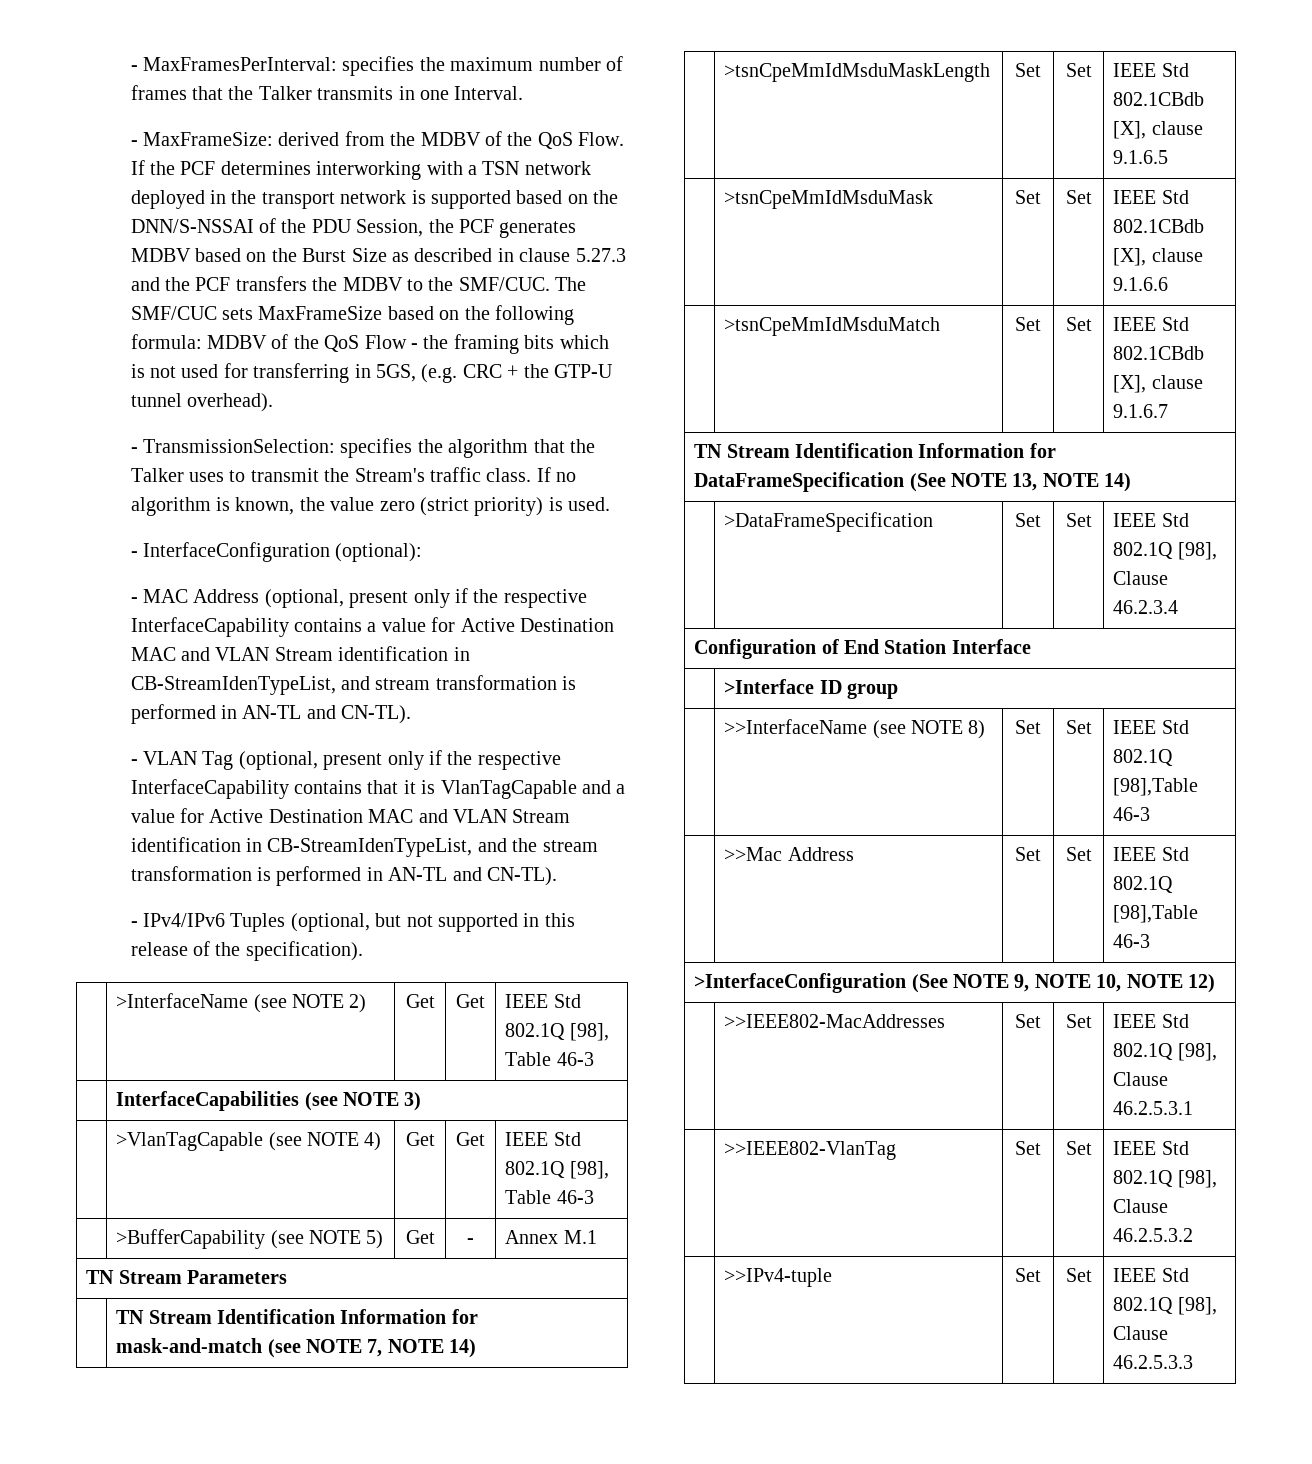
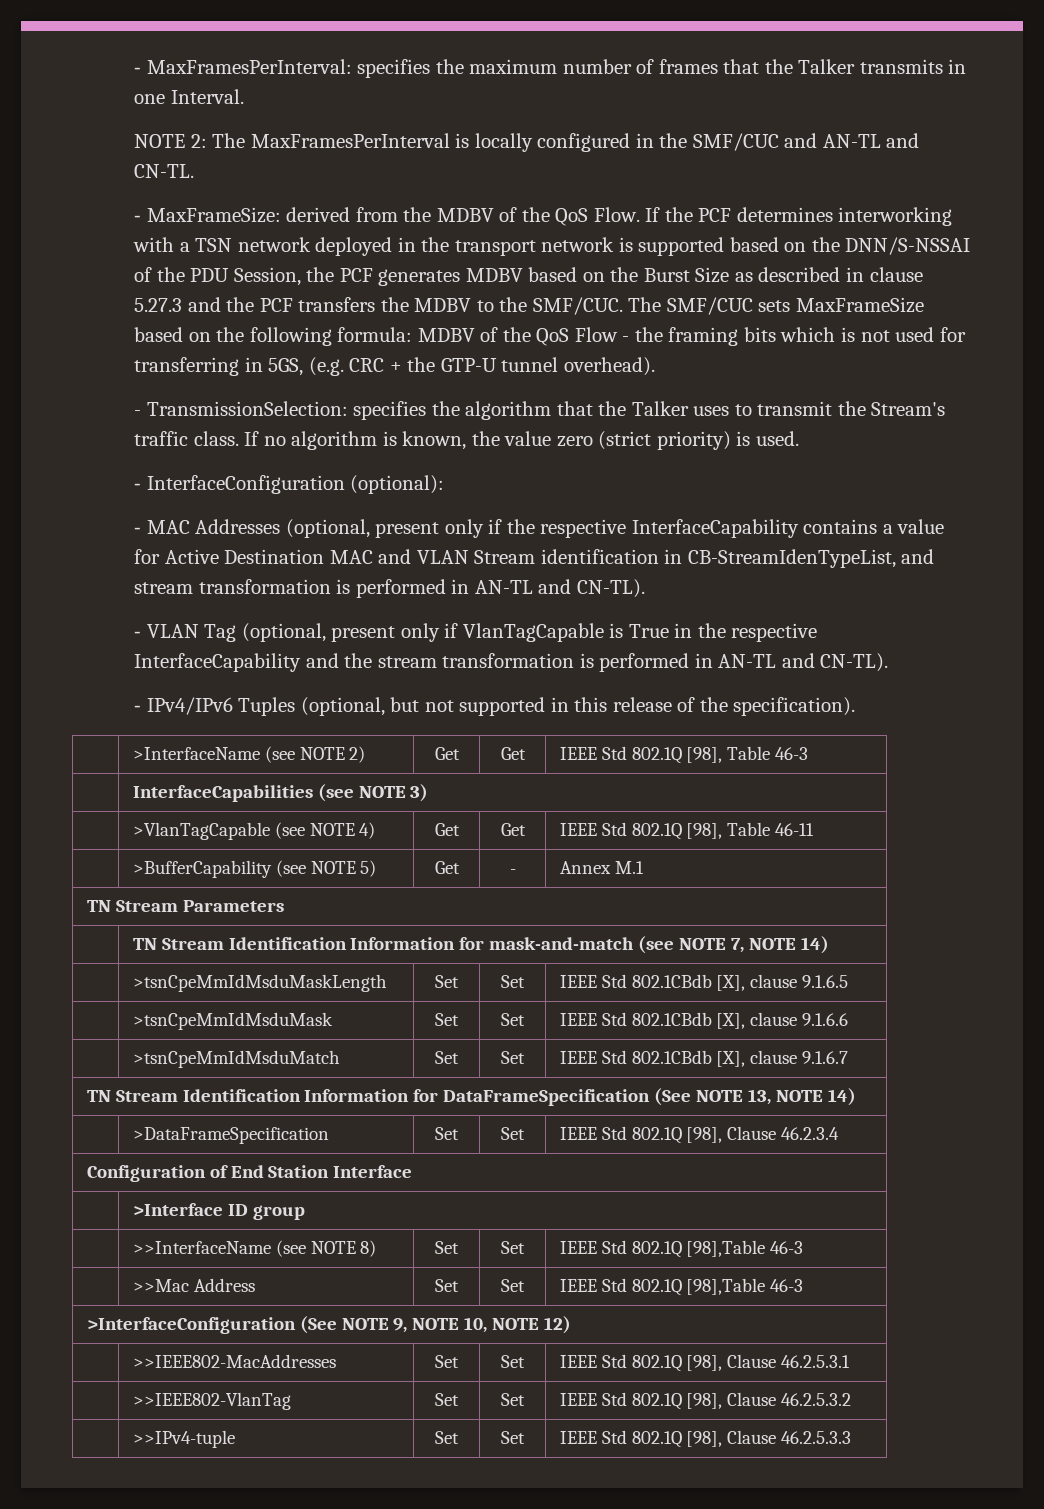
(524, 93) none -> [133,133,920,152] [133,164,194,178] // NOTE 2: The MaxFramesPerInterval is locally configured in the SMF/CUC and AN-TL and CN-TL.
[193,589,260,603] Address -> [195,519,281,534] Addresses
[447,751,561,770] [130,779,626,799] [130,808,571,823] [130,837,473,857] the respective InterfaceCapability contains that it is VlanTagCapable and a value for Active Destination MAC and VLAN Stream identification in CB-StreamIdenTypeList, -> [462,623,818,642] [133,653,301,672] VlanTagCapable is True in the respective InterfaceCapability
[556,1190,594,1204] 46-3 -> [775,823,815,836] 46-11

